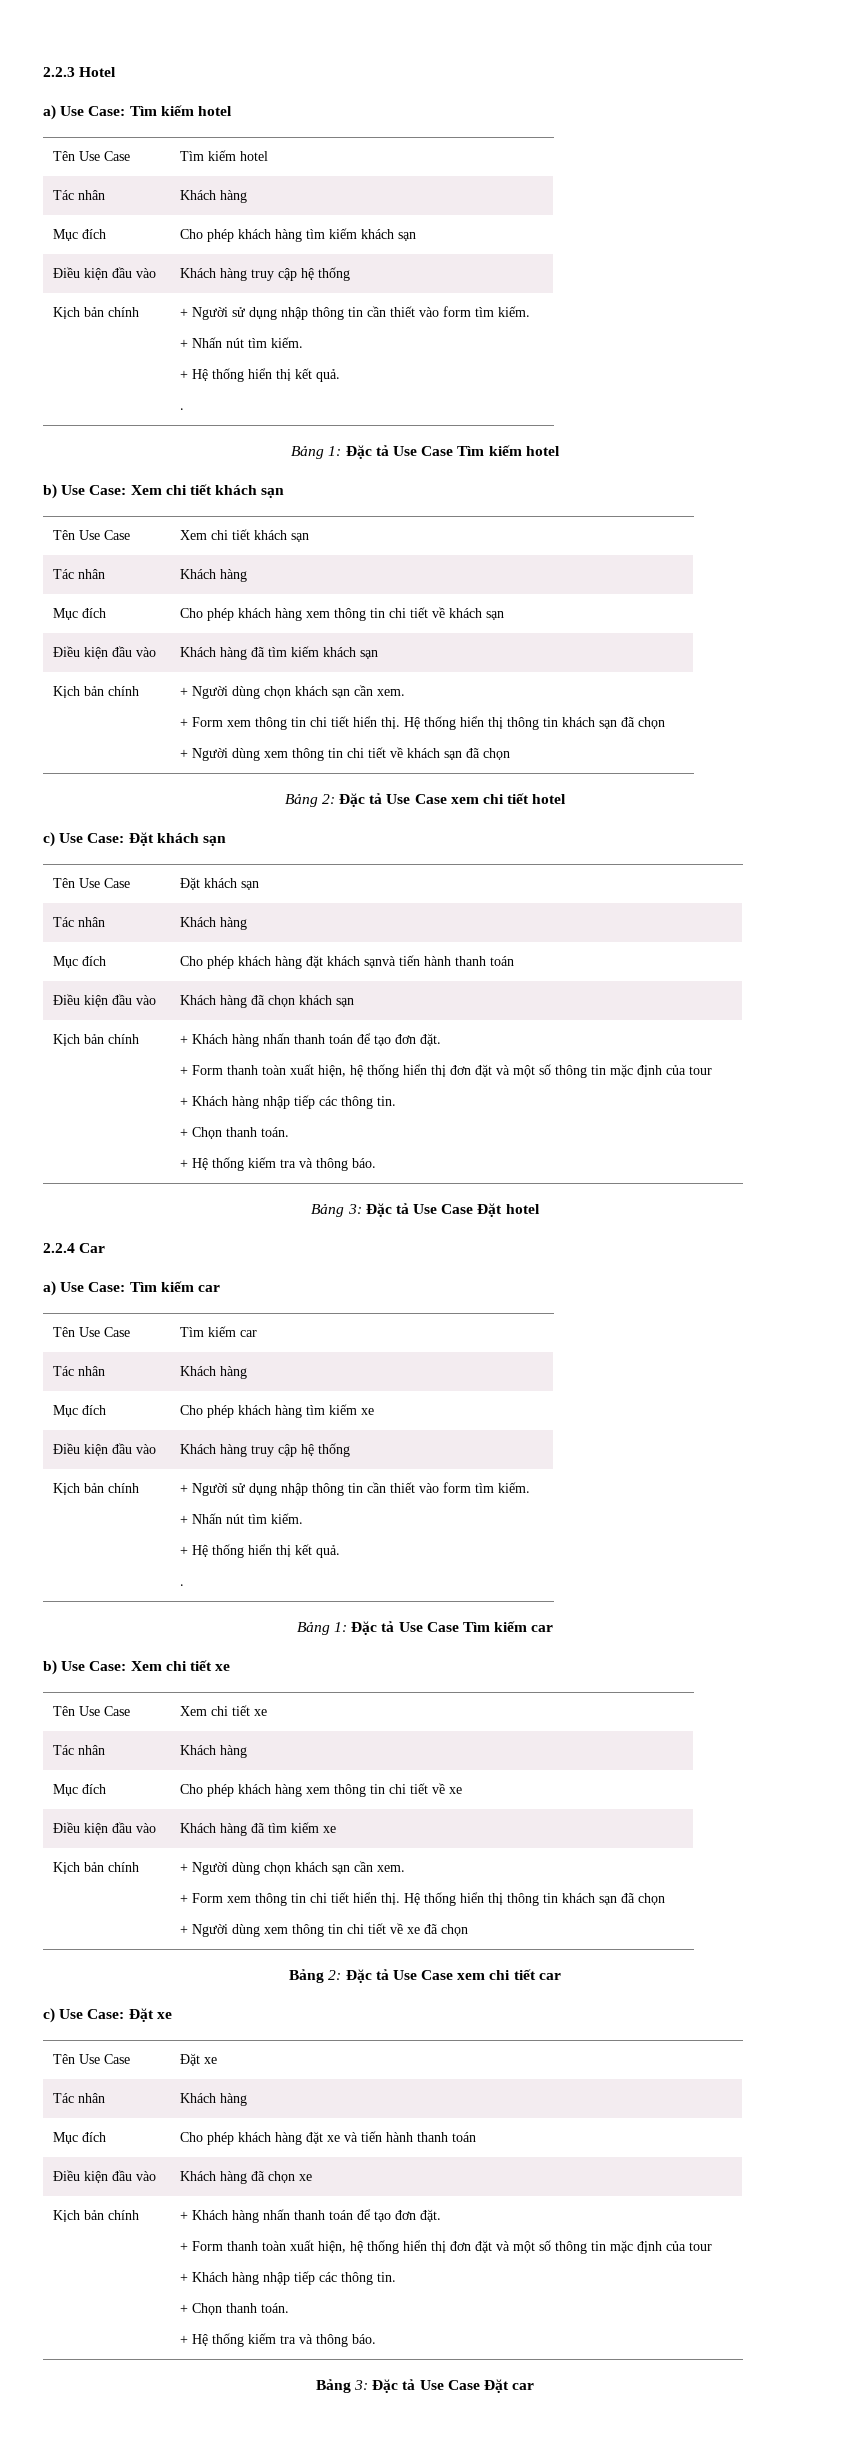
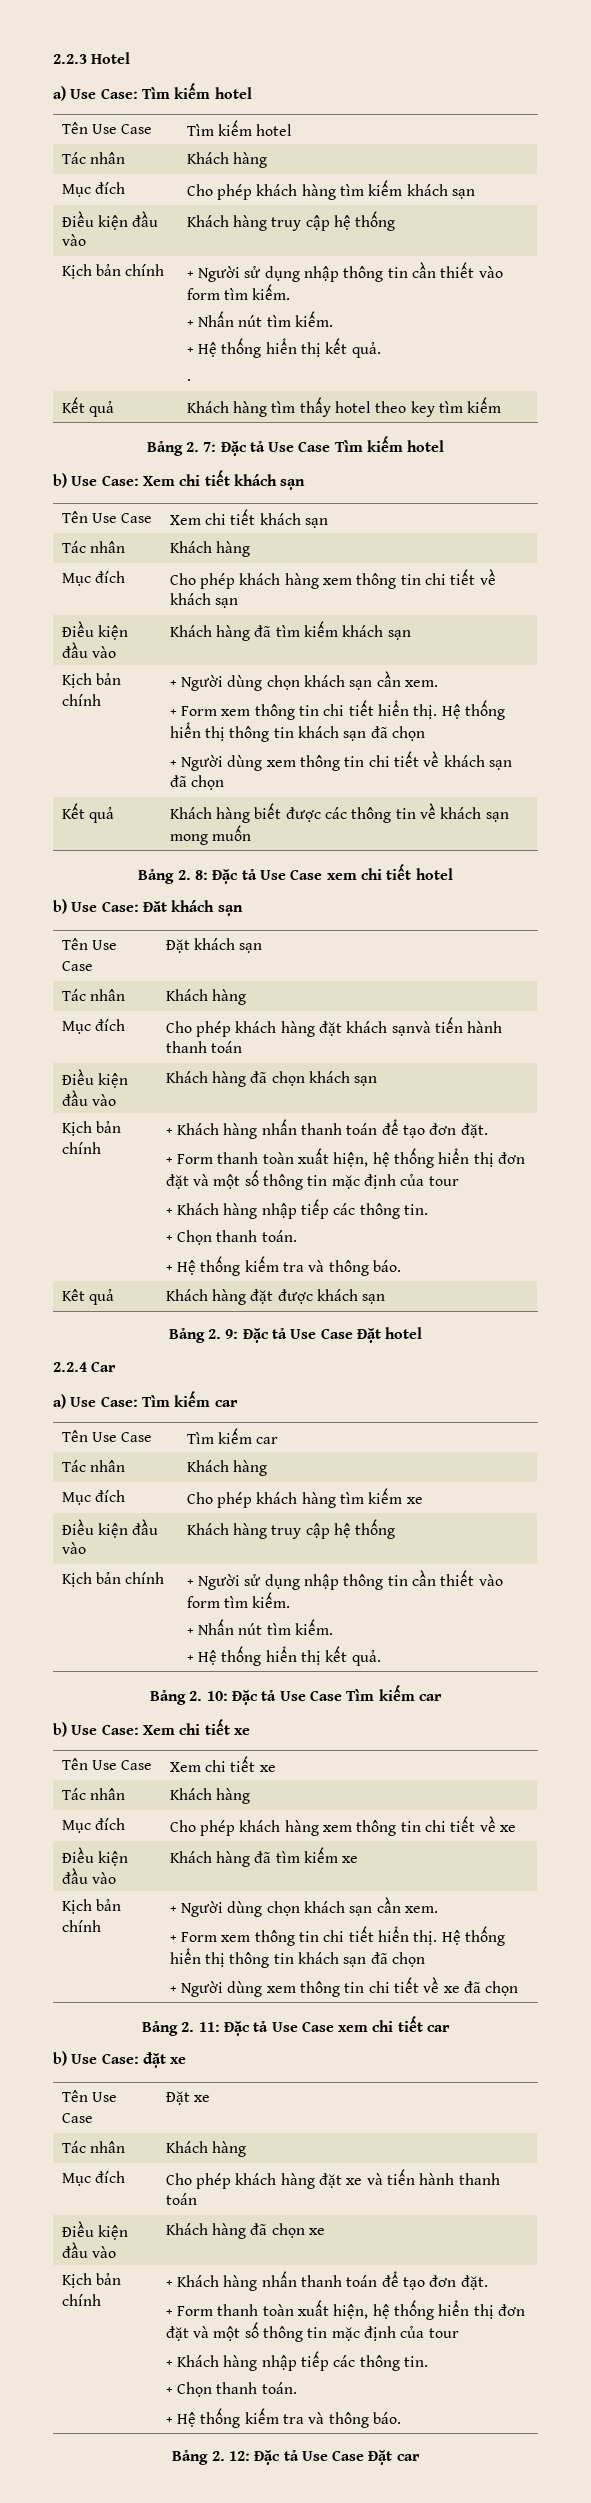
[291,446,342,459] // Bảng 1: -> [61,397,114,417] [186,397,502,417] [146,441,217,456] // Kết quả | Khách hàng tìm thấy hotel theo key tìm kiếm // Bảng 2. 7:
[284,794,335,807] // Bảng 2: -> [61,803,114,823] [169,803,509,823] [169,825,251,845] [138,869,209,884] // Kết quả | Khách hàng biết được các thông tin về khách sạn mong muốn // Bảng 2. 8:
[43,832,154,847] c) Use Case: Đặt -> [53,899,167,914] b) Use Case: Đăt
[311,1204,362,1217] // Bảng 3: -> [61,1289,114,1305] [165,1289,386,1305] [168,1328,239,1343] // Kêt quả | Khách hàng đặt được khách sạn // Bảng 2. 9:
[180,1584,185,1586] [296,1622,347,1635] // . // Bảng 1: -> [150,1690,228,1705] // Bảng 2. 10:
[328,1970,342,1980] 2: -> [181,2022,220,2032] 2. 11:
[43,2008,154,2023] c) Use Case: Đặt -> [53,2051,166,2068] b) Use Case: đặt
[354,2380,369,2390] 3: -> [211,2451,250,2461] 2. 12:

